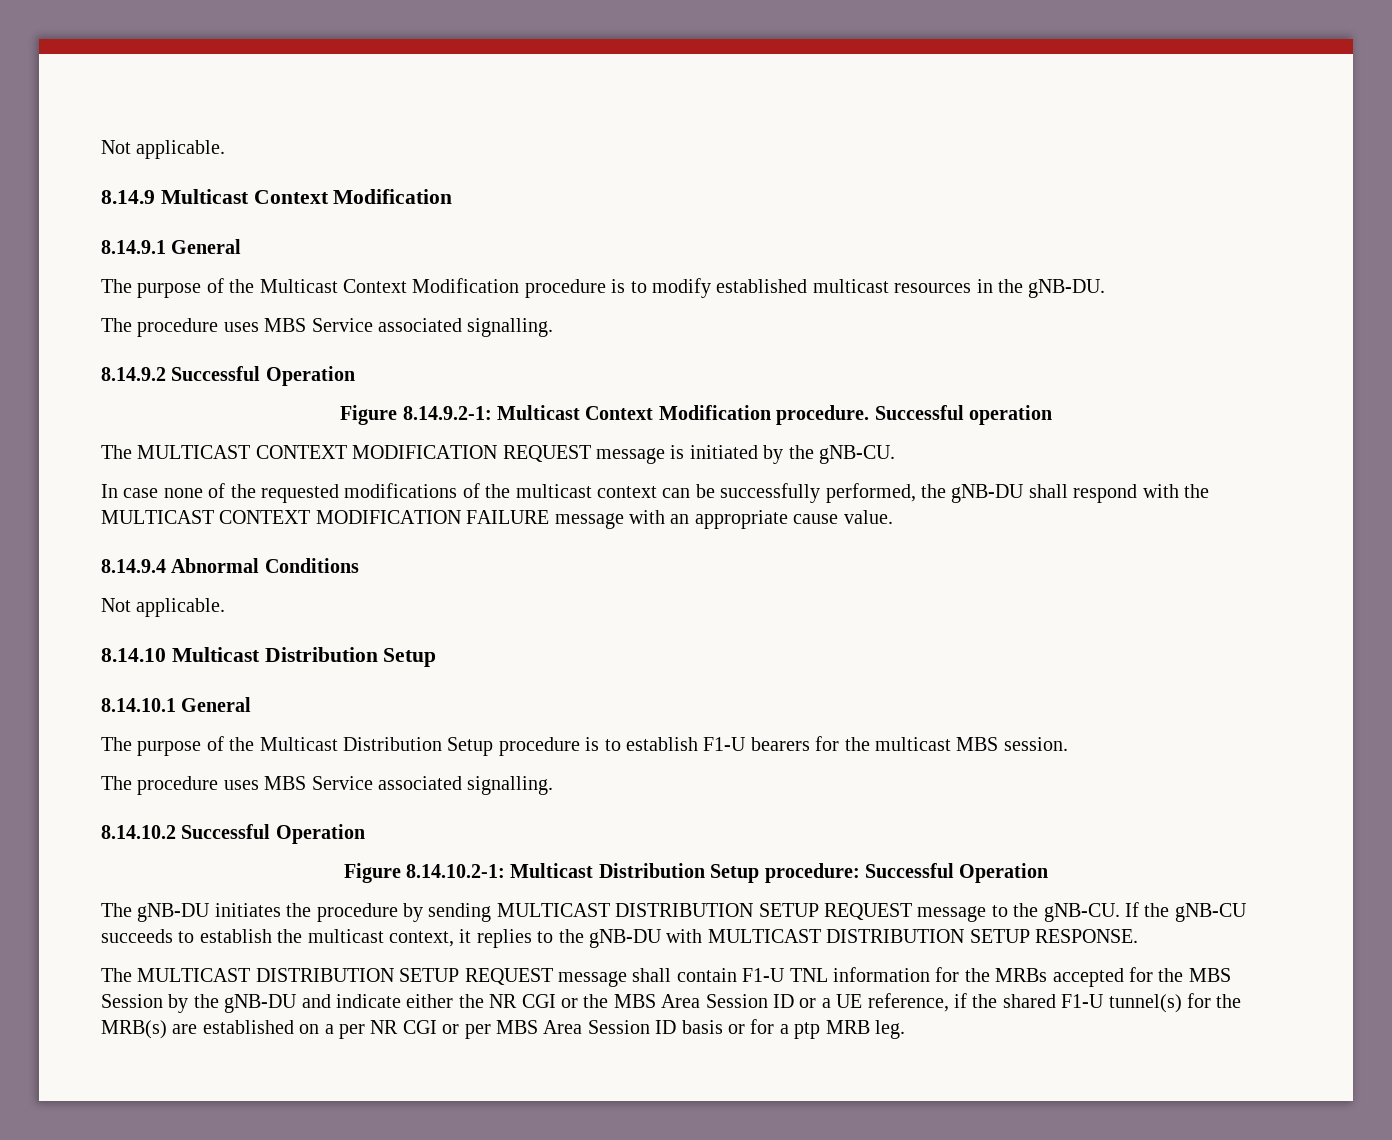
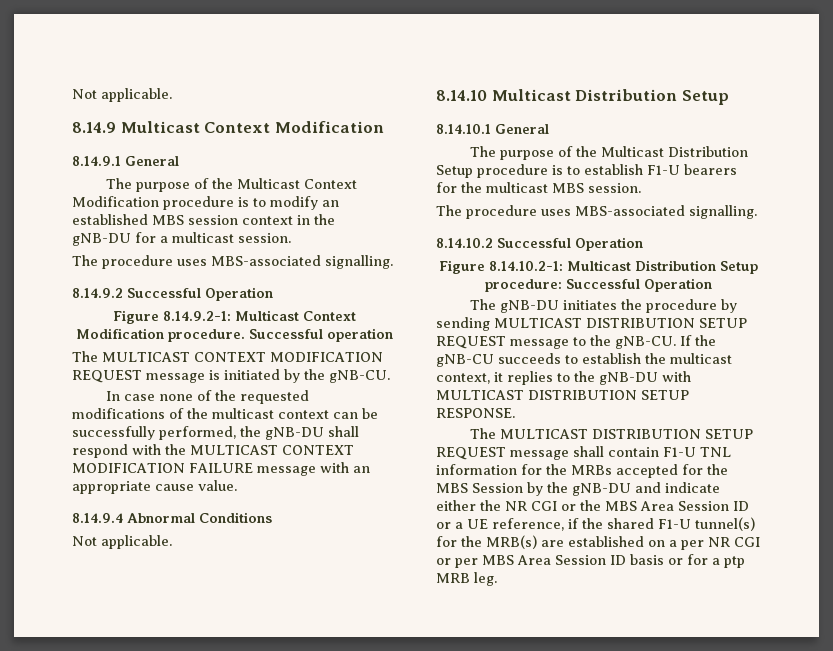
[716,279,1106,298] [101,318,462,337] established multicast resources in the gNB-DU. // The procedure uses MBS Service associated -> [322,200,339,207] [72,214,335,225] [72,232,291,246] [72,255,321,269] an established MBS session context in the gNB-DU for a multicast session. // The procedure uses MBS-associated
[264,776,462,790] MBS Service associated -> [575,205,685,216] MBS-associated

